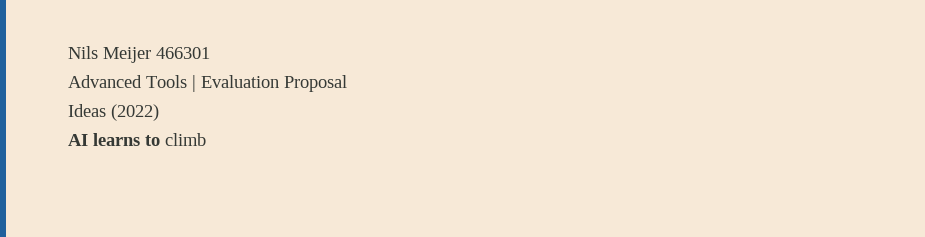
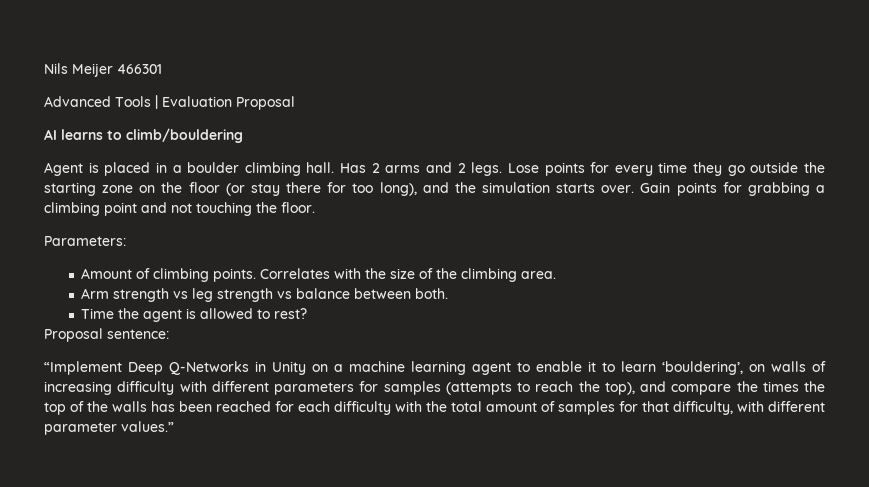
[68,104,159,121] // Ideas (2022) -> (295, 103) none
[165,133,206,146] climb -> [126,128,243,143] [44,162,825,176] [44,182,825,196] [44,202,315,216] [44,236,126,246] [81,268,557,282] [81,288,449,302] [81,308,308,322] [44,328,169,342] [44,361,826,375] [44,381,825,395] [44,401,825,415] [44,421,174,435] climb/bouldering // Agent is placed in a boulder climbing hall. Has 2 arms and 2 legs. Lose points for every time they go outside the starting zone on the floor (or stay there for too long), and the simulation starts over. Gain points for grabbing a climbing point and not touching the floor. // Parameters: // Amount of climbing points. Correlates with the size of the climbing area. // Arm strength vs leg strength vs balance between both. // Time the agent is allowed to rest? // Proposal sentence: // “Implement Deep Q-Networks in Unity on a machine learning agent to enable it to learn ‘bouldering’, on walls of increasing difficulty with different parameters for samples (attempts to reach the top), and compare the times the top of the walls has been reached for each difficulty with the total amount of samples for that difficulty, with different parameter values.”

